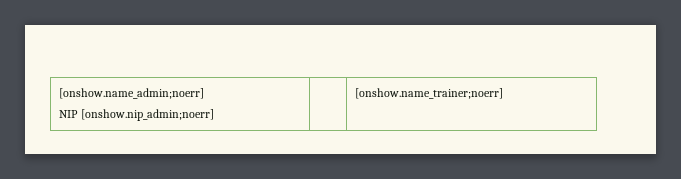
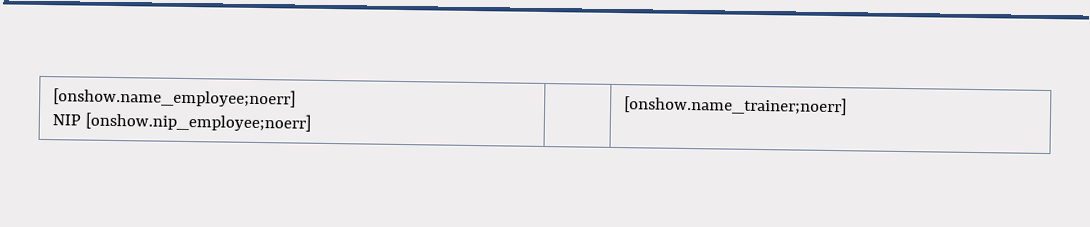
[59,88,205,99] [onshow.name_admin;noerr] -> [53,87,297,108] [onshow.name_employee;noerr]
[80,109,214,121] [onshow.nip_admin;noerr] -> [85,111,312,132] [onshow.nip_employee;noerr]

